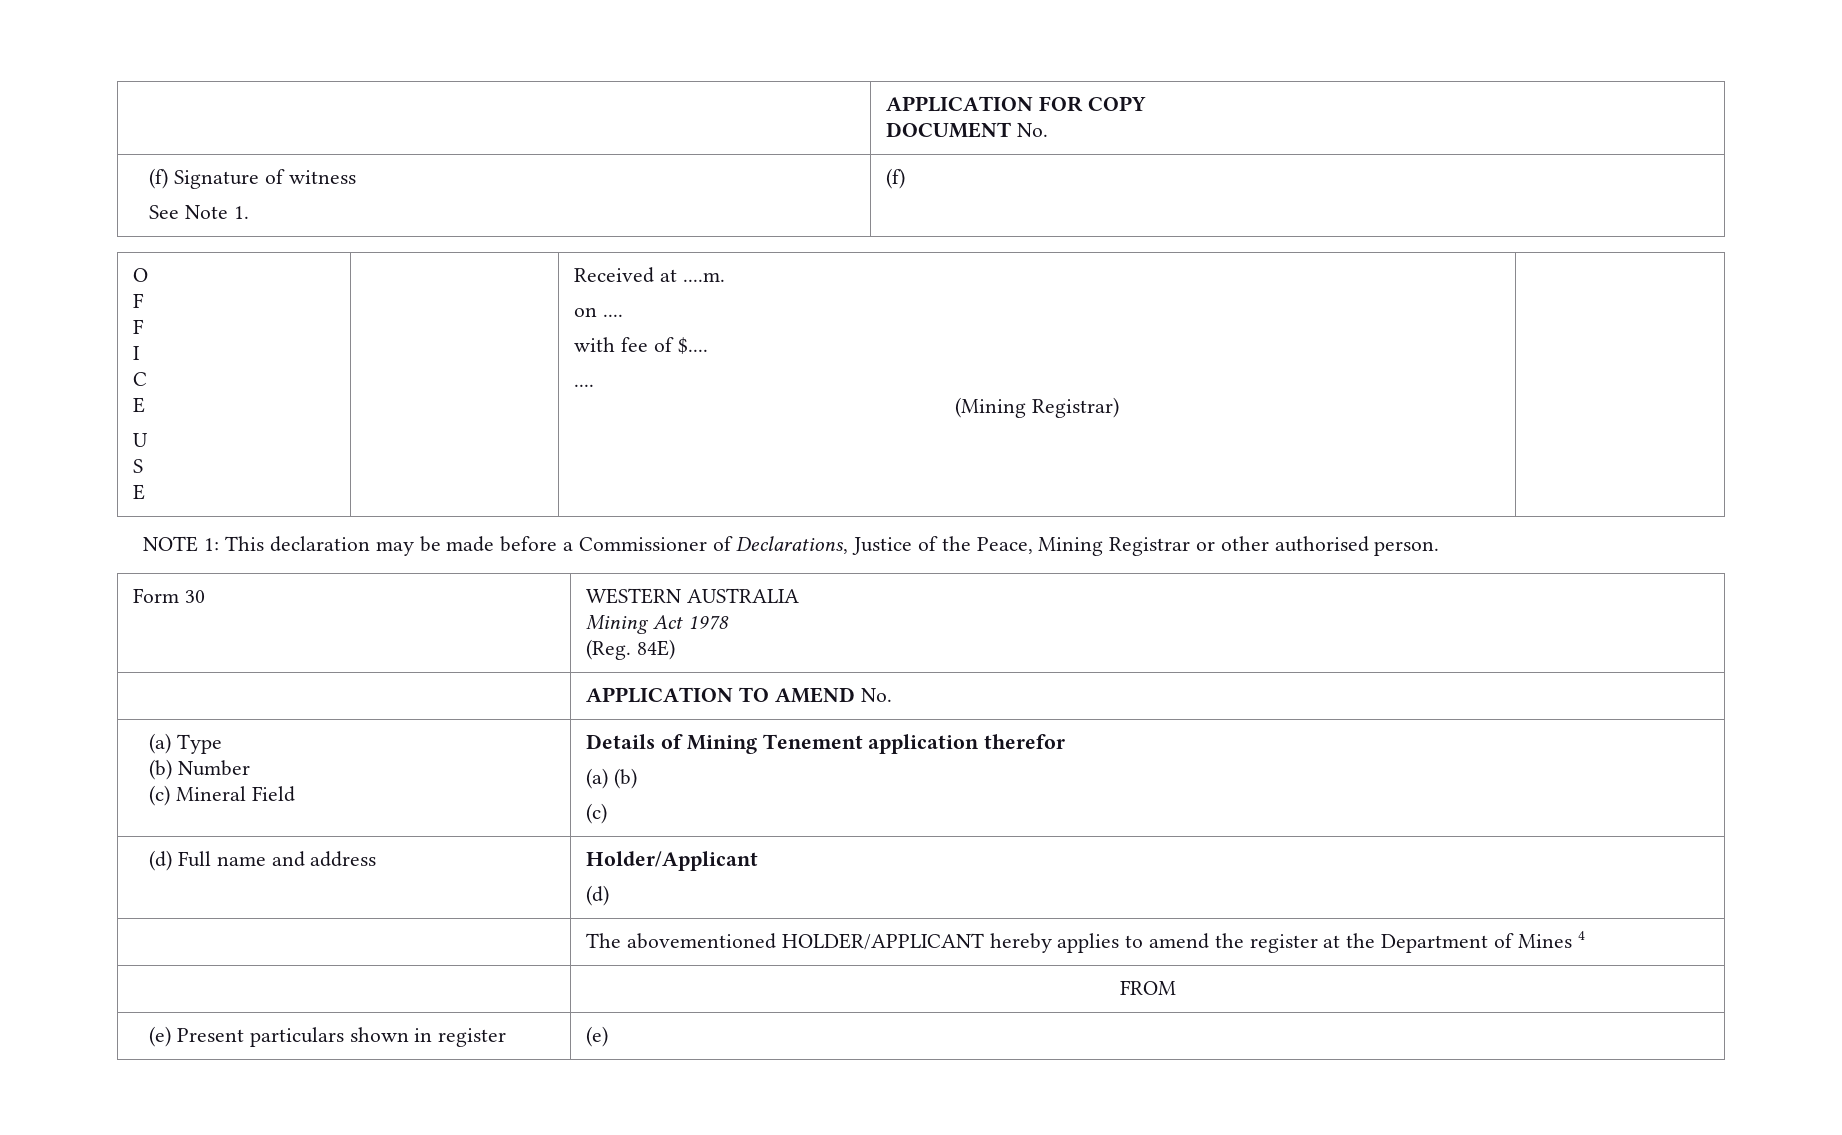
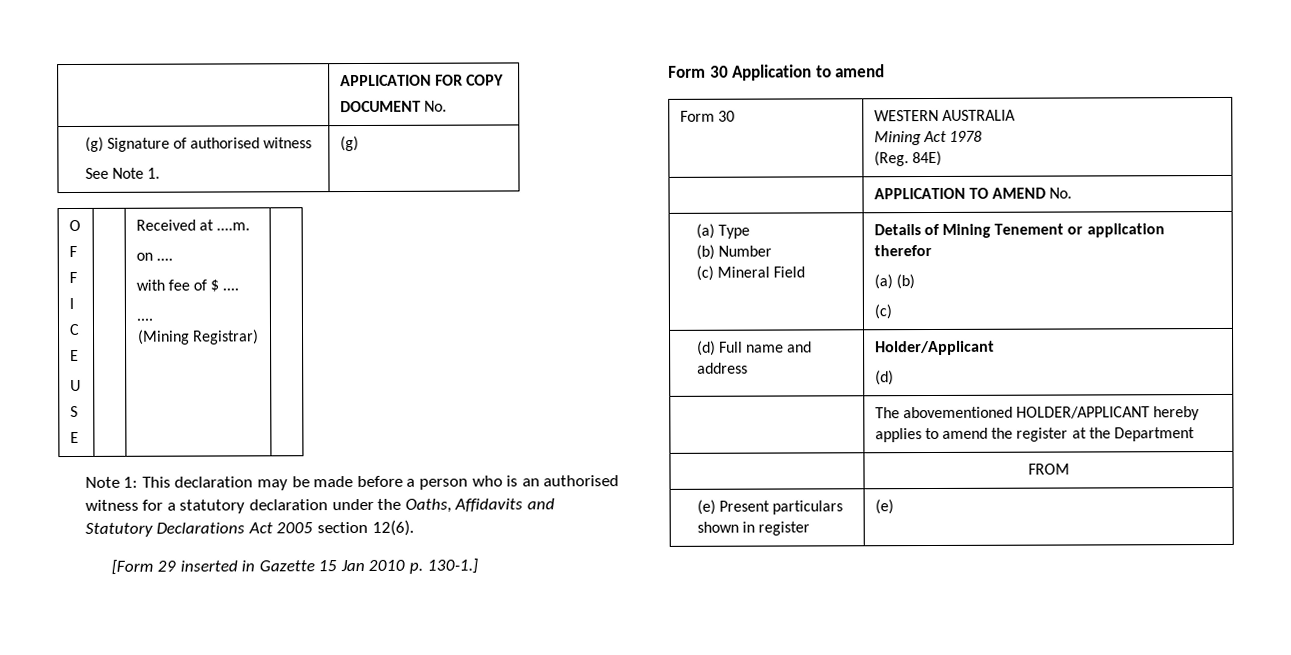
[149,168,169,189] (f) -> [84,136,104,152] (g)
(285, 176) none -> [190,137,261,149] authorised
[886,168,906,189] (f) -> [339,136,359,152] (g)
[677,337,708,354] $.... -> [210,279,240,292] $ ....
[143,536,199,552] NOTE -> [84,476,120,488] Note
[578,536,1440,556] Commissioner of Declarations, Justice of the Peace, Mining Registrar or other authorised person. -> [418,475,620,490] [84,498,555,514] [84,519,414,537] [111,558,478,575] [668,64,886,81] person who is an authorised witness for a statutory declaration under the Oaths, Affidavits and Statutory Declarations Act 2005 section 12(6). // [Form 29 inserted in Gazette 15 Jan 2010 p. 130-1.] // Form 30 Application to amend
(863, 741) none -> [1067,226,1084,235] or
[1493,931,1585,948] of Mines 4 -> (1195, 434) none

